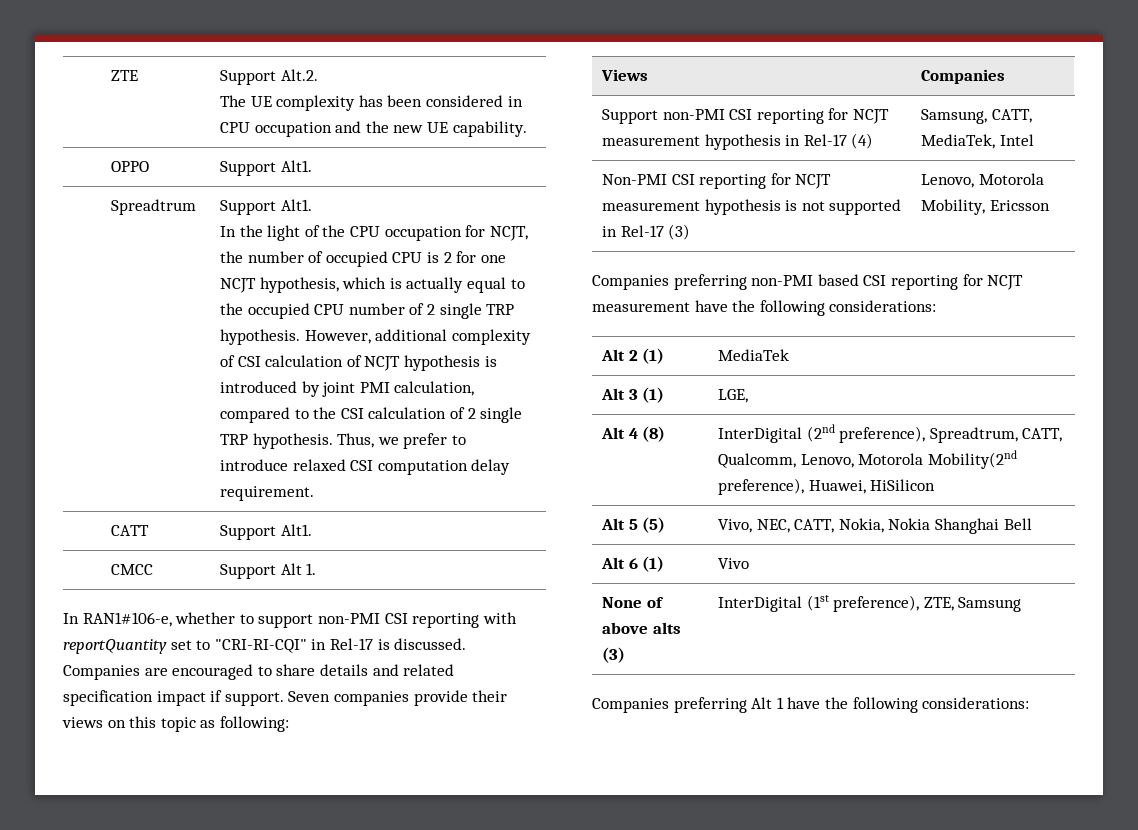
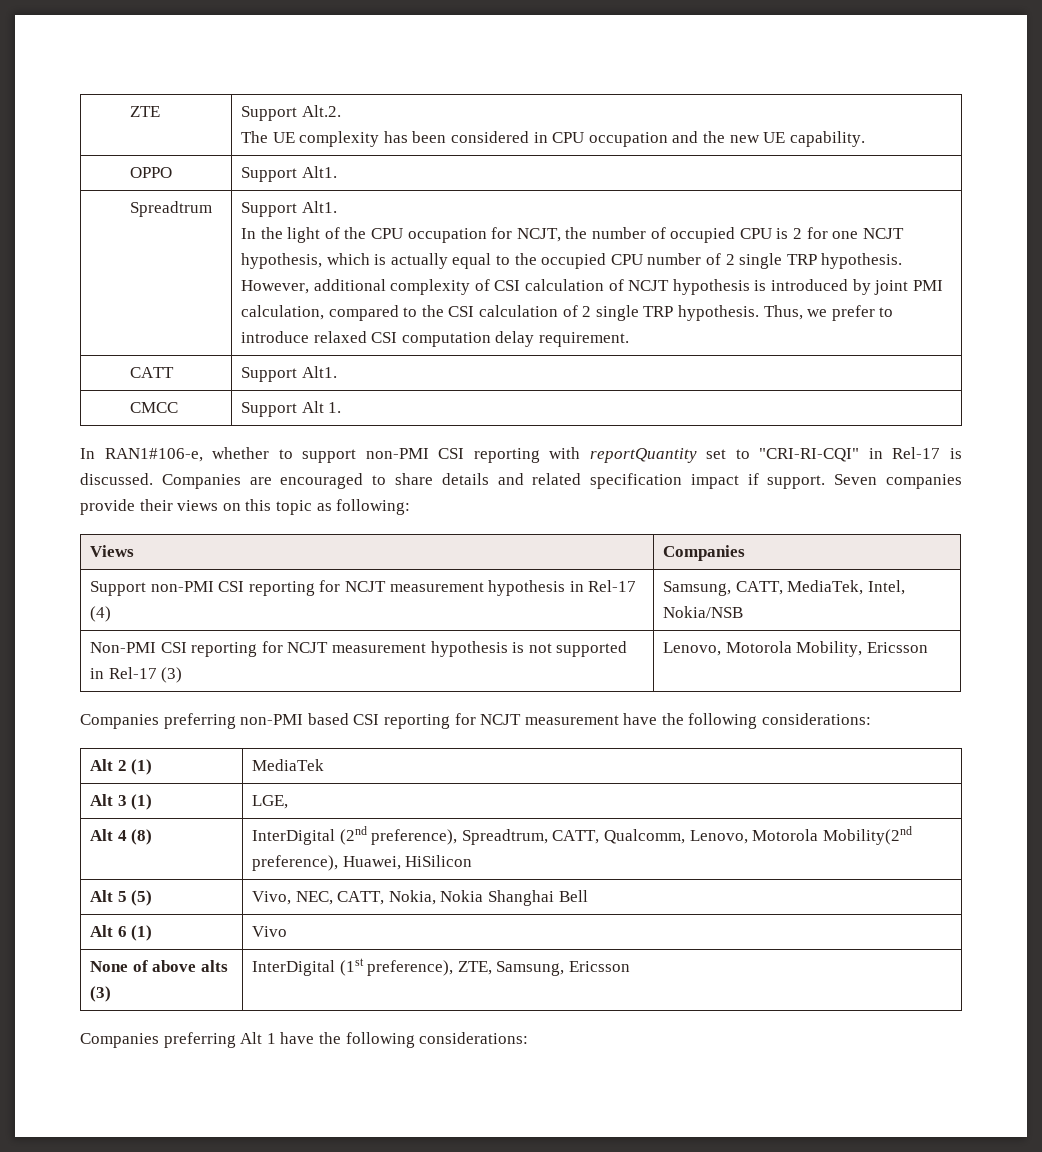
[999,134,1034,146] Intel -> [867,580,905,595] [663,606,744,618] Intel, Nokia/NSB
[958,597,1022,612] Samsung -> [496,961,631,976] Samsung, Ericsson

